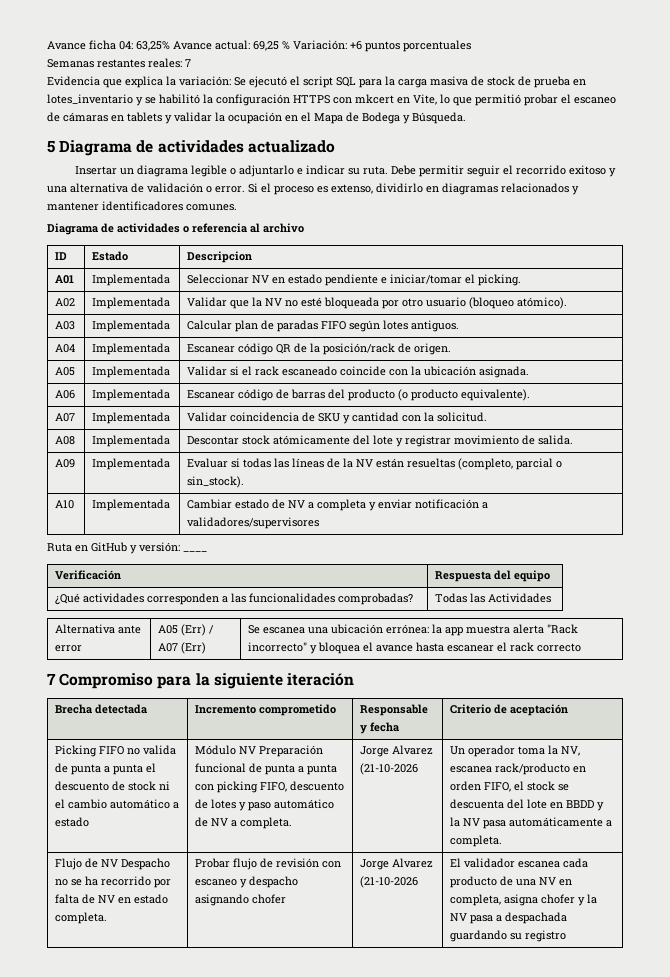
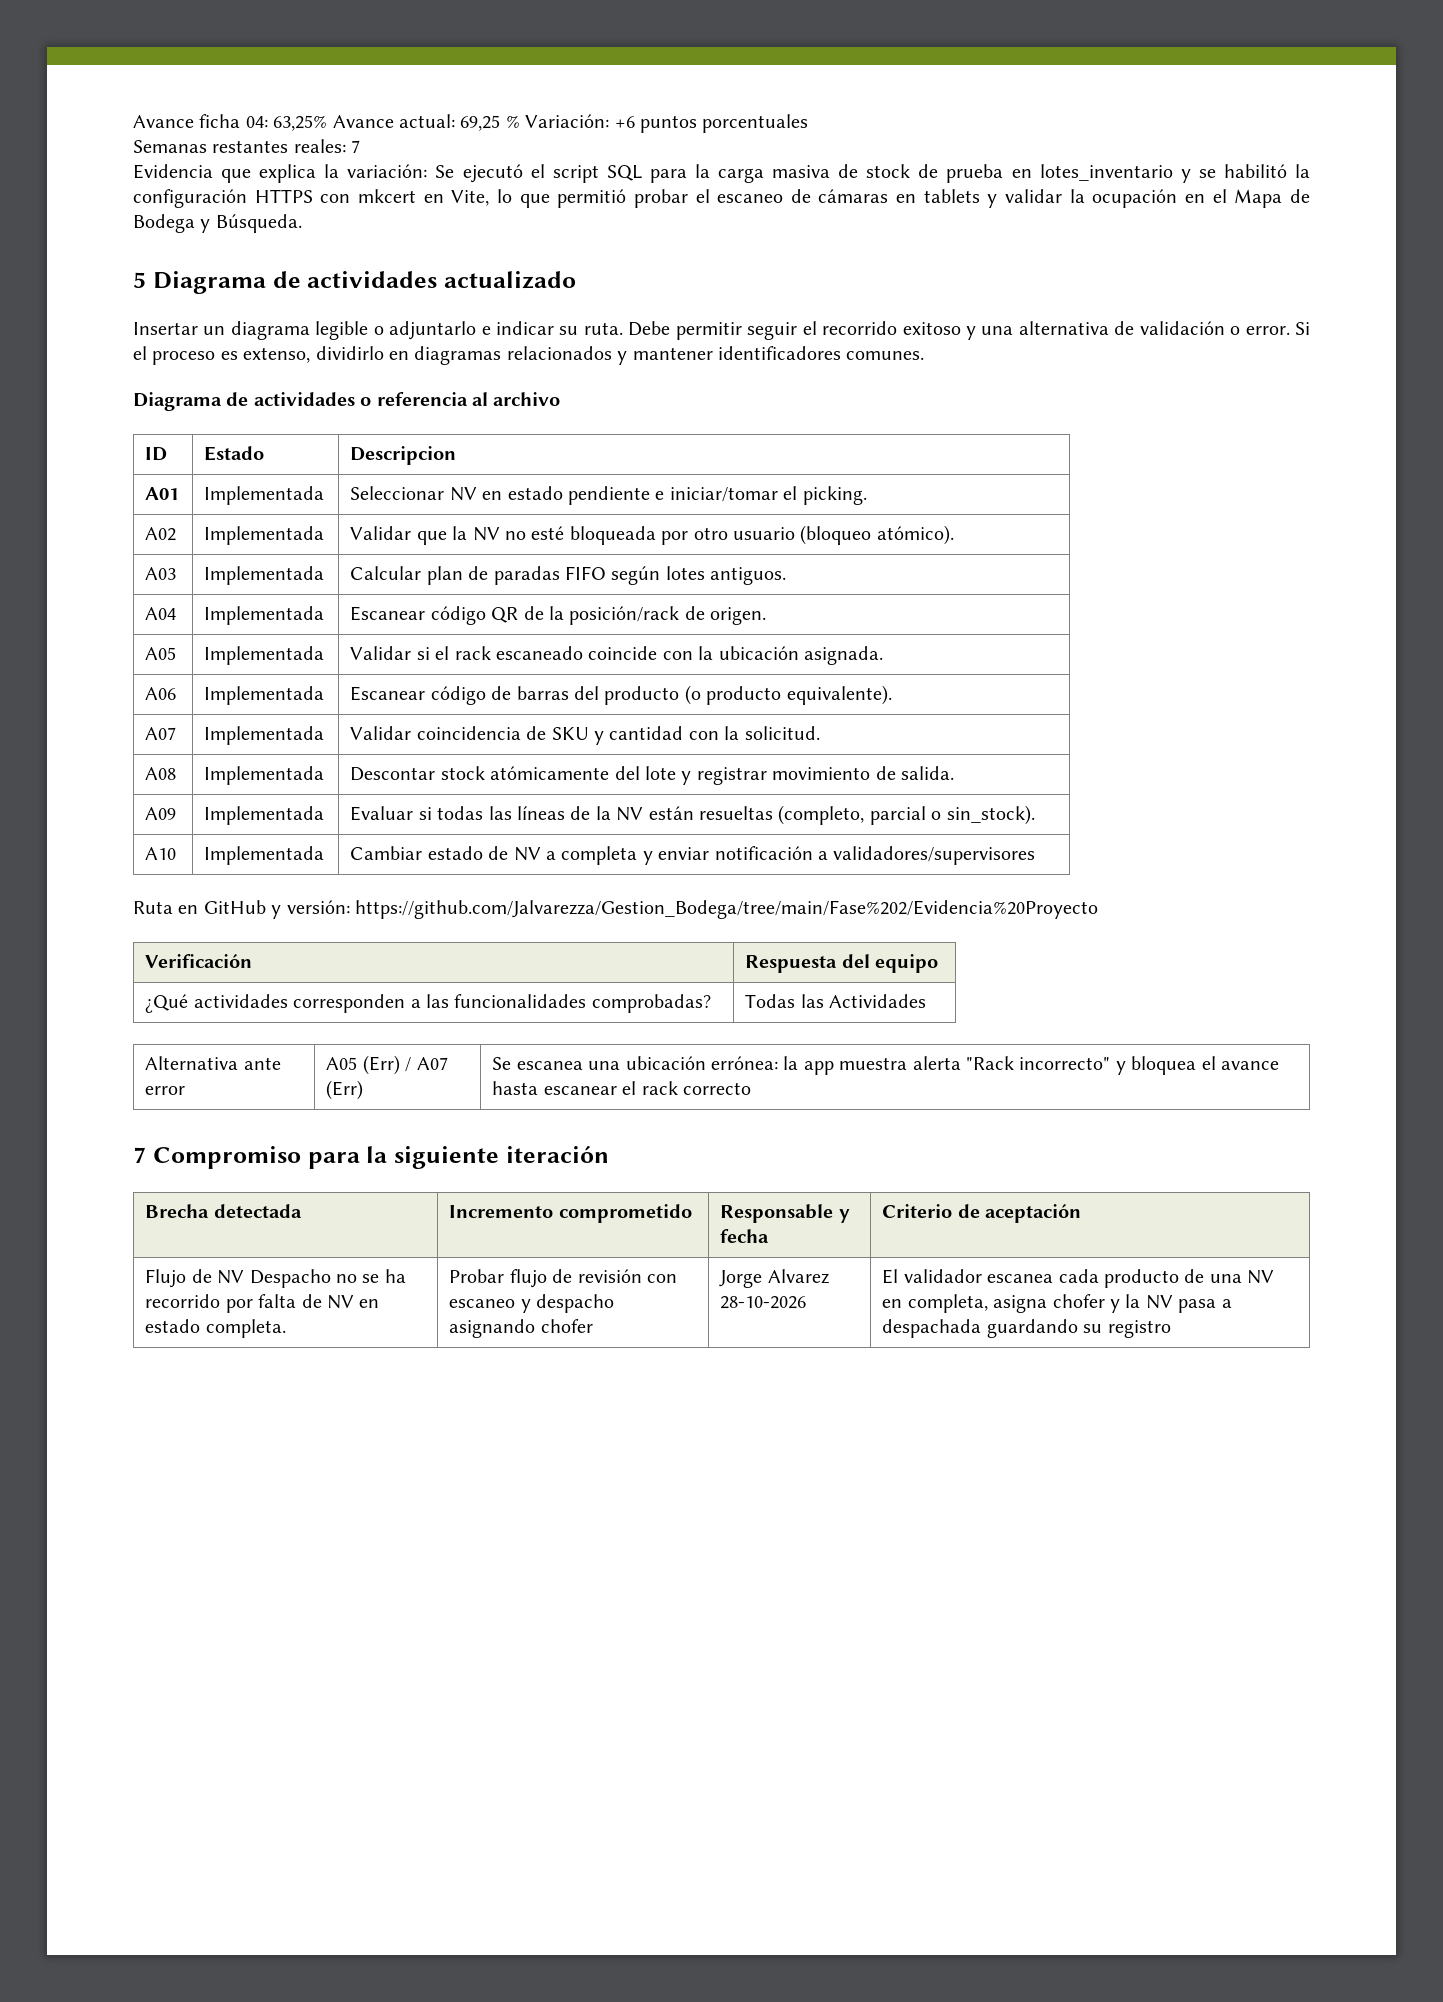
[183,551,207,552] ____ -> [355,900,1098,919] https://github.com/Jalvarezza/Gestion_Bodega/tree/main/Fase%202/Evidencia%20Proyecto
[55,745,177,757] [55,763,157,775] [55,781,171,791] [55,799,180,809] [55,817,90,827] [195,745,324,757] [195,763,338,775] [195,781,345,793] [195,799,335,811] [195,817,293,829] [360,745,434,757] [360,763,419,775] [450,745,581,757] [450,763,587,775] [450,781,570,792] [450,799,605,811] [450,817,613,829] [450,835,503,847] // Picking FIFO no valida de punta a punta el descuento de stock ni el cambio automático a estado | Módulo NV Preparación funcional de punta a punta con picking FIFO, descuento de lotes y paso automático de NV a completa. | Jorge Alvarez (21-10-2026 | Un operador toma la NV, escanea rack/producto en orden FIFO, el stock se descuenta del lote en BBDD y la NV pasa automáticamente a completa. -> (1082, 1213) none
[360,876,419,888] (21-10-2026 -> [720,1296,807,1309] 28-10-2026

